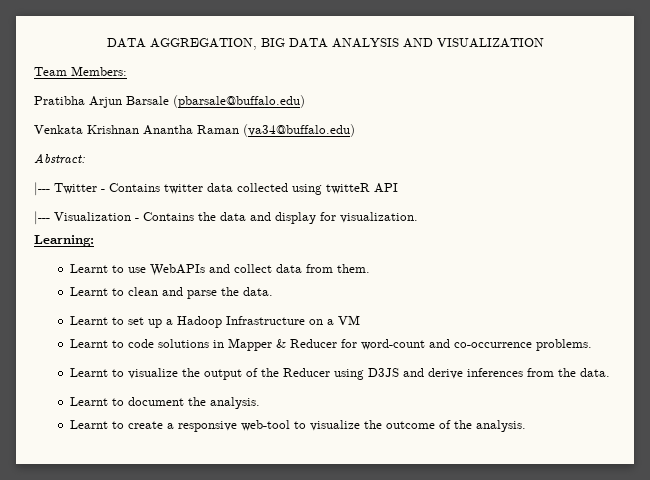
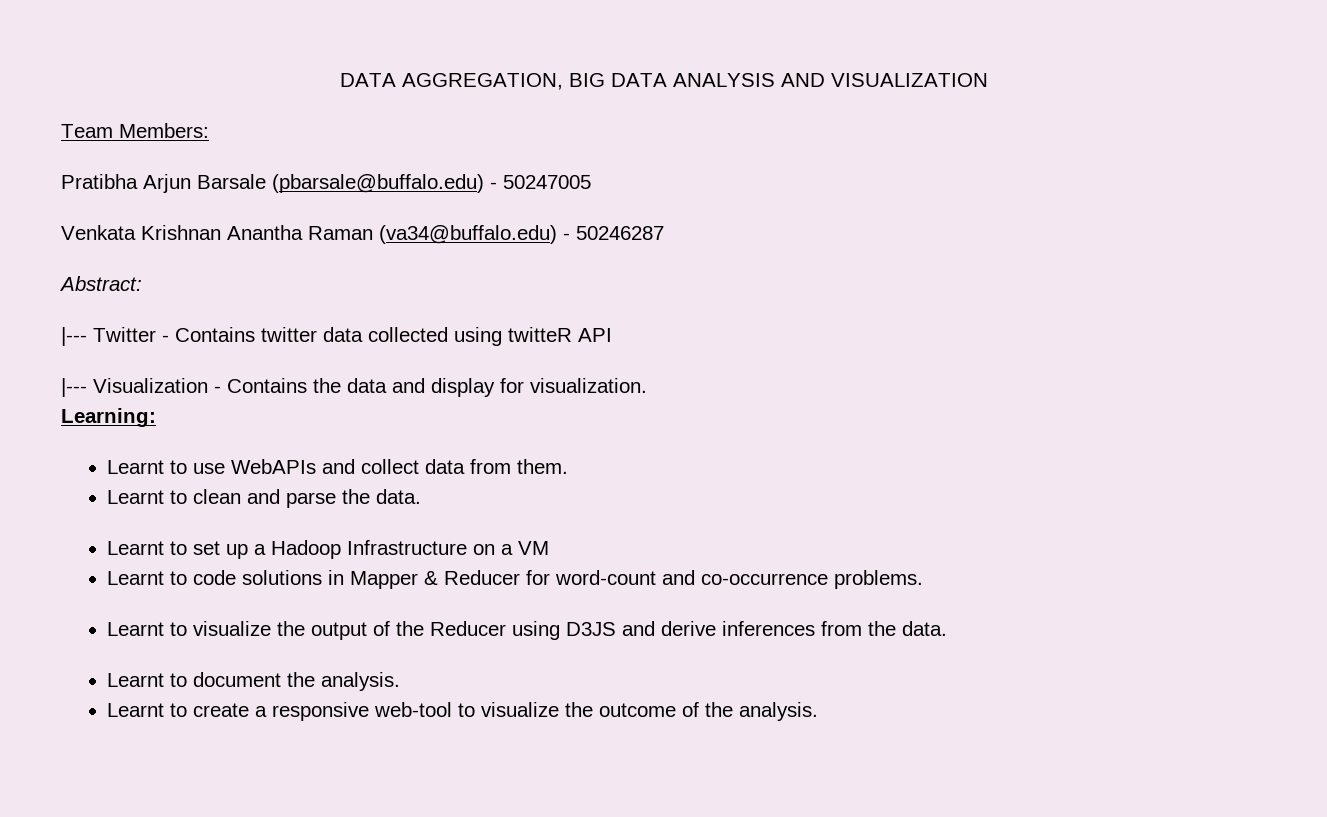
(305, 101) none -> [490,175,591,189] - 50247005
(355, 130) none -> [563,226,664,240] - 50246287

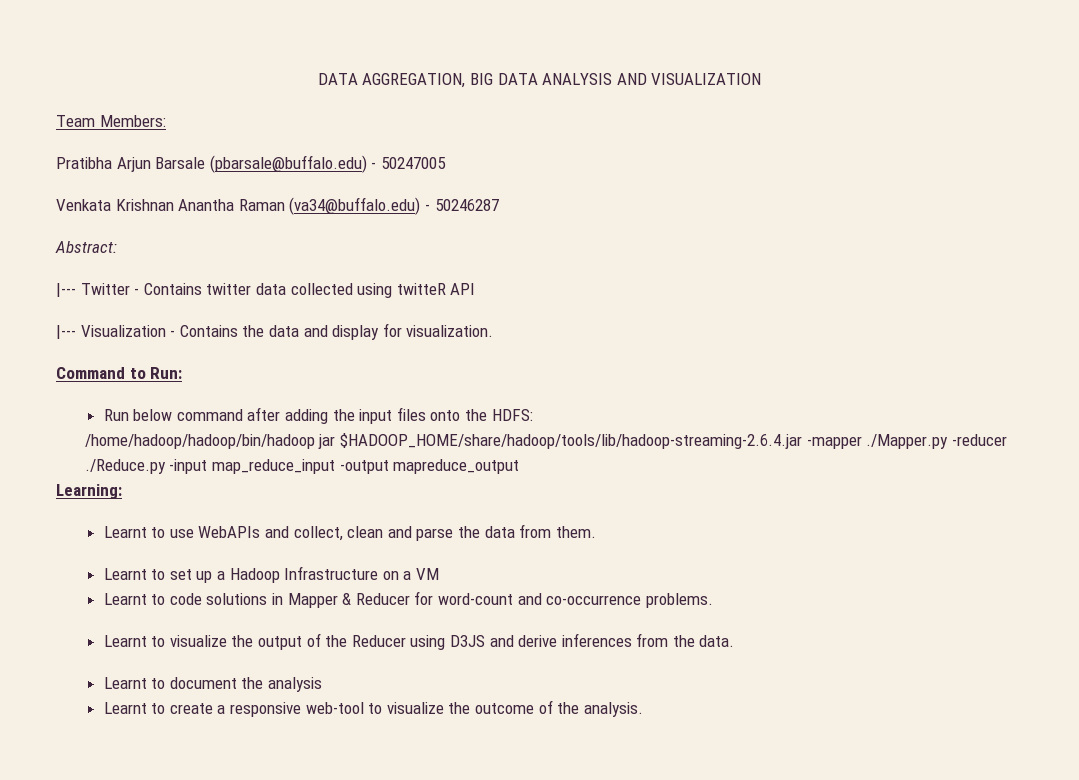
(647, 385) none -> [56,367,183,379] [103,407,533,424] [84,433,1007,449] [84,459,520,474] // Command to Run: // Run below command after adding the input files onto the HDFS: // /home/hadoop/hadoop/bin/hadoop jar $HADOOP_HOME/share/hadoop/tools/lib/hadoop-streaming-2.6.4.jar -mapper ./Mapper.py -reducer ./Reduce.py -input map_reduce_input -output mapreduce_output
[361,459,569,474] [107,490,188,504] collect data from them. // Learnt to -> [293,526,343,541] collect,
[376,489,422,504] data. -> [484,524,596,538] data from them.
[321,672,401,691] analysis. -> [267,677,322,692] analysis

